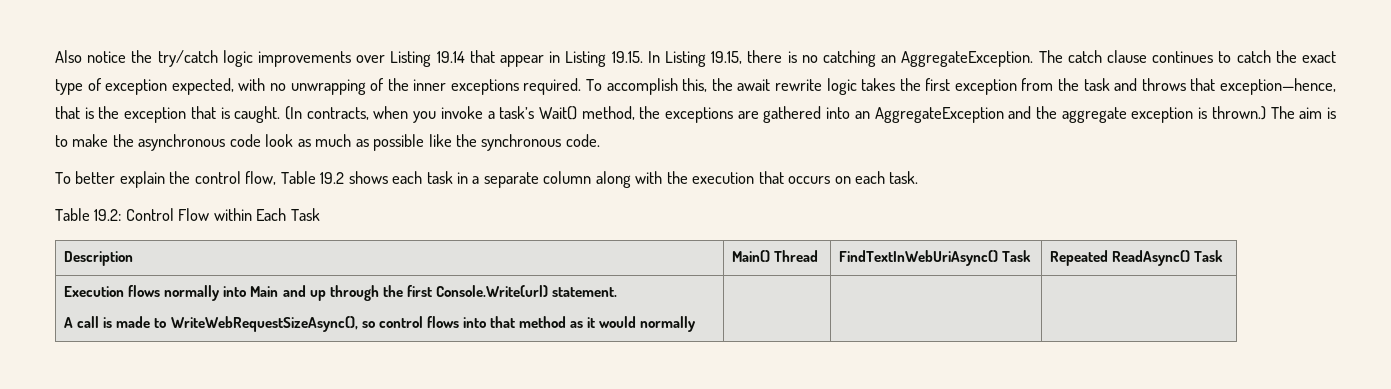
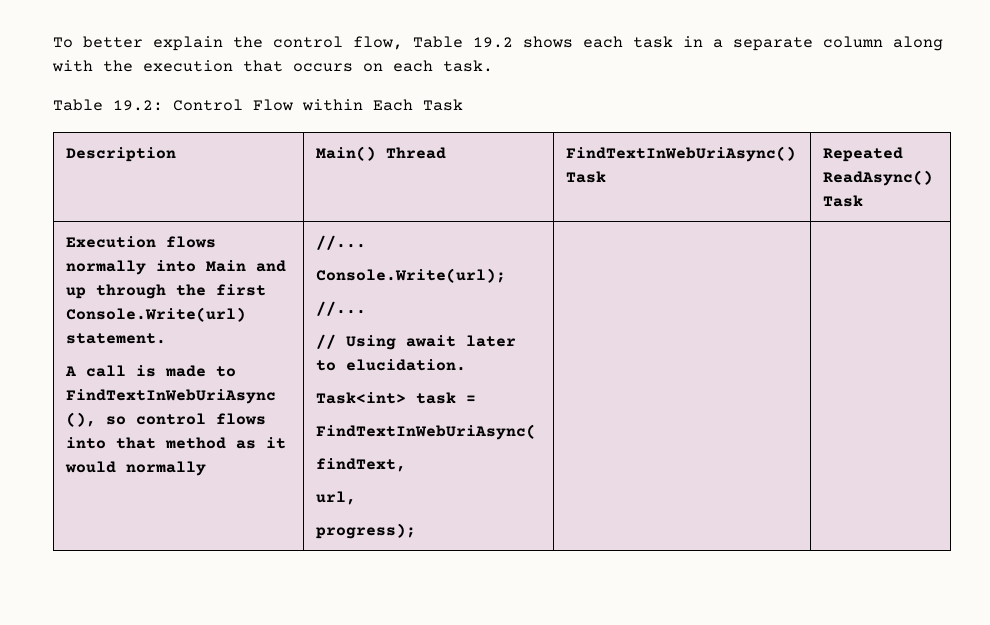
[55,50,1337,67] [55,78,1336,95] [55,106,1337,123] [55,134,600,151] Also notice the try/catch logic improvements over Listing 19.14 that appear in Listing 19.15. In Listing 19.15, there is no catching an AggregateException. The catch clause continues to catch the exact type of exception expected, with no unwrapping of the inner exceptions required. To accomplish this, the await rewrite logic takes the first exception from the task and throws that exception—hence, that is the exception that is caught. (In contracts, when you invoke a task’s Wait() method, the exceptions are gathered into an AggregateException and the aggregate exception is thrown.) The aim is to make the asynchronous code look as much as possible like the synchronous code. // -> (53, 42) none
[170,316,358,332] WriteWebRequestSizeAsync(), -> [65,389,276,404] [65,412,96,427] FindTextInWebUriAsync (),
(697, 324) none -> [315,235,366,250] [315,268,506,283] [315,301,366,316] [315,334,516,350] [315,359,466,371] [315,392,476,404] [315,424,536,440] [315,458,406,472] [315,491,356,505] [315,523,416,539] //... // Console.Write(url); // //... // // Using await later to elucidation. // Task<int> task = // FindTextInWebUriAsync( // findText, // url, // progress);

